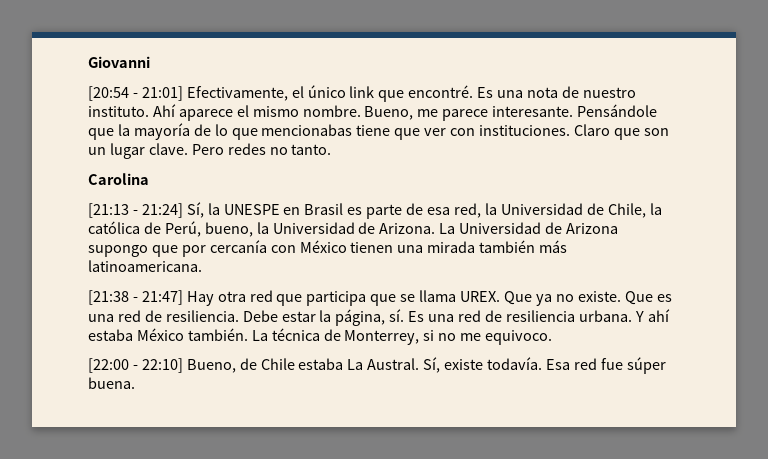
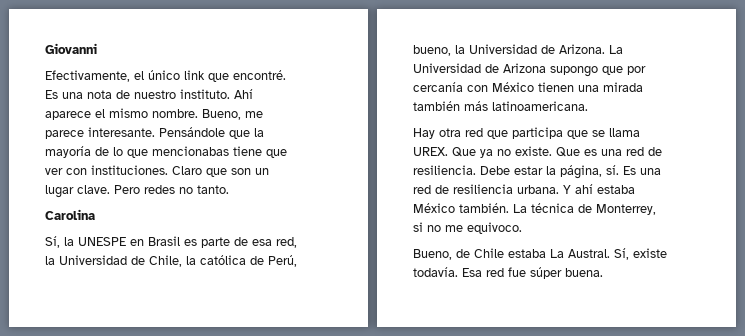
[88,86,183,101] [20:54 - 21:01] -> (97, 48) none
[88,203,183,218] [21:13 - 21:24] -> (95, 214) none
[88,290,183,305] [21:38 - 21:47] -> (588, 106) none
[88,358,183,373] [22:00 - 22:10] -> (522, 228) none

